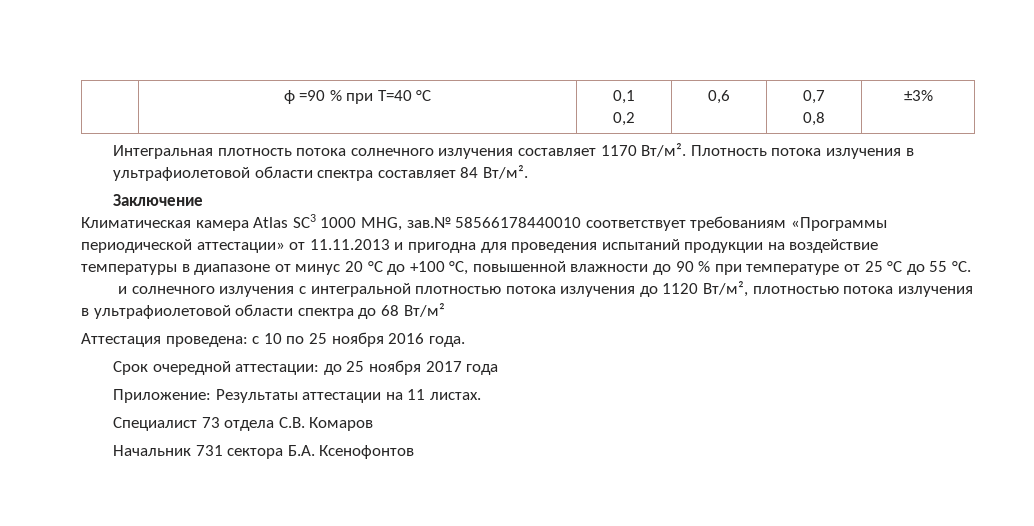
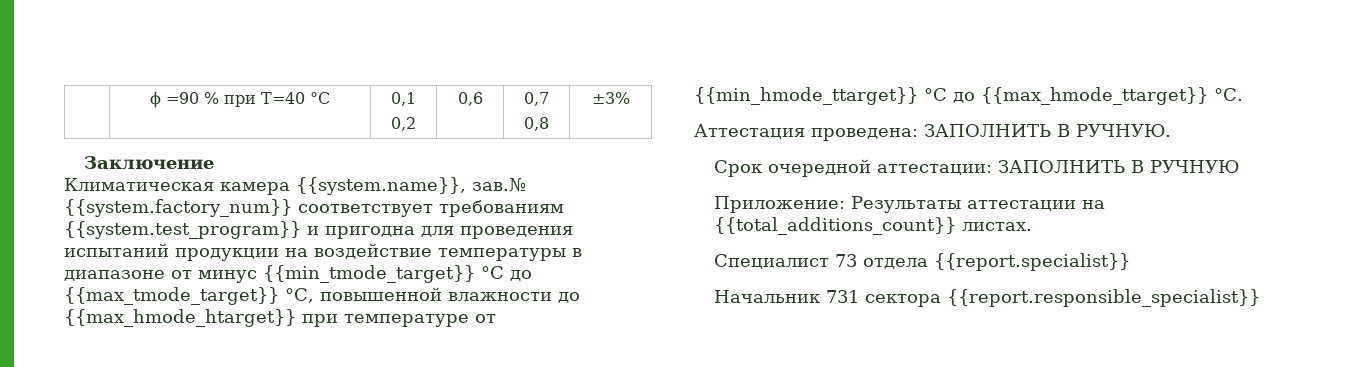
[113,143,914,159] [113,165,528,181] [113,194,204,206] [81,214,887,231] [81,239,390,253] Интегральная плотность потока солнечного излучения составляет 1170 Вт/м². Плотность потока излучения в ультрафиолетовой области спектра составляет 84 Вт/м². // Заключение // Климатическая камера Atlas SC3 1000 MHG, зав.№ 58566178440010 соответствует требованиям «Программы периодической аттестации» от 11.11.2013 -> [84,156,215,170] [64,177,526,195] [64,199,564,217] [64,221,301,239] Заключение // Климатическая камера {{system.name}}, зав.№ {{system.factory_num}} соответствует требованиям {{system.test_program}}
[344,261,445,275] 20 °С до +100 -> [263,265,532,283] [64,287,279,305] {{min_tmode_target}} °С до {{max_tmode_target}}
[675,261,711,272] 90 % -> [64,309,296,327] {{max_hmode_htarget}}
[864,261,948,275] 25 °С до 55 -> [694,87,1208,105] {{min_hmode_ttarget}} °С до {{max_hmode_ttarget}}
[118,281,973,297] [81,303,445,319] [81,332,465,347] [113,360,499,375] и солнечного излучения с интегральной плотностью потока излучения до 1120 Вт/м², плотностью потока излучения в ультрафиолетовой области спектра до 68 Вт/м² // Аттестация проведена: с 10 по 25 ноября 2016 года. // Срок очередной аттестации: до 25 ноября 2017 года -> [694,124,1171,141] [714,159,1240,177] Аттестация проведена: ЗАПОЛНИТЬ В РУЧНУЮ. // Срок очередной аттестации: ЗАПОЛНИТЬ В РУЧНУЮ
[407,389,426,400] 11 -> [714,217,957,235] {{total_additions_count}}
[278,417,374,431] С.В. Комаров -> [934,253,1131,271] {{report.specialist}}
[287,445,415,459] Б.А. Ксенофонтов -> [947,289,1261,307] {{report.responsible_specialist}}

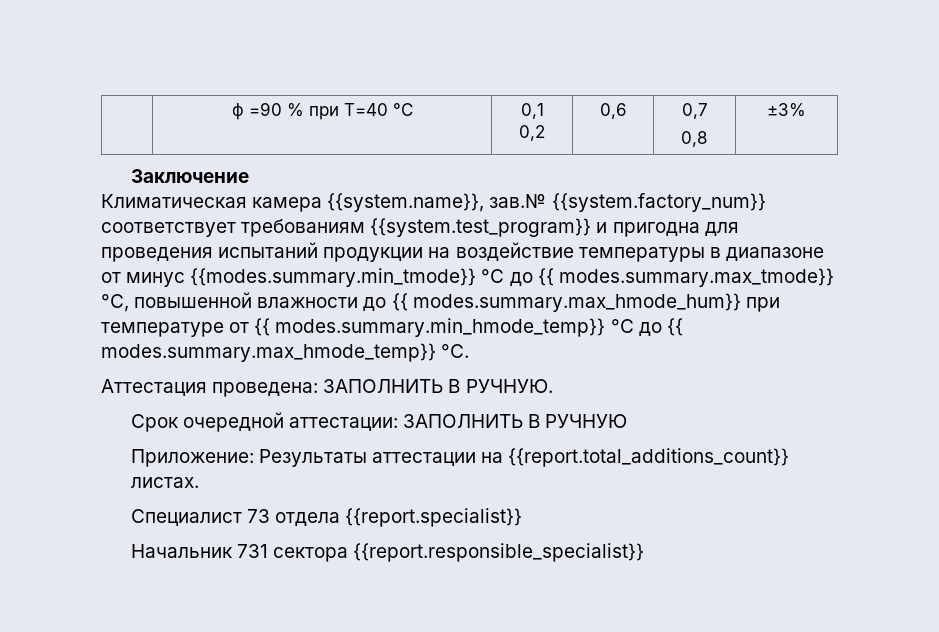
[263,265,532,283] [64,287,279,305] {{min_tmode_target}} °С до {{max_tmode_target}} -> [190,268,834,287] {{modes.summary.min_tmode}} °С до {{ modes.summary.max_tmode}}
[64,309,296,327] {{max_hmode_htarget}} -> [391,293,741,312] {{ modes.summary.max_hmode_hum}}
[694,87,1208,105] {{min_hmode_ttarget}} °С до {{max_hmode_ttarget}} -> [254,318,683,337] [101,343,436,362] {{ modes.summary.min_hmode_temp}} °С до {{ modes.summary.max_hmode_temp}}
[714,217,957,235] {{total_additions_count}} -> [508,448,790,467] {{report.total_additions_count}}

